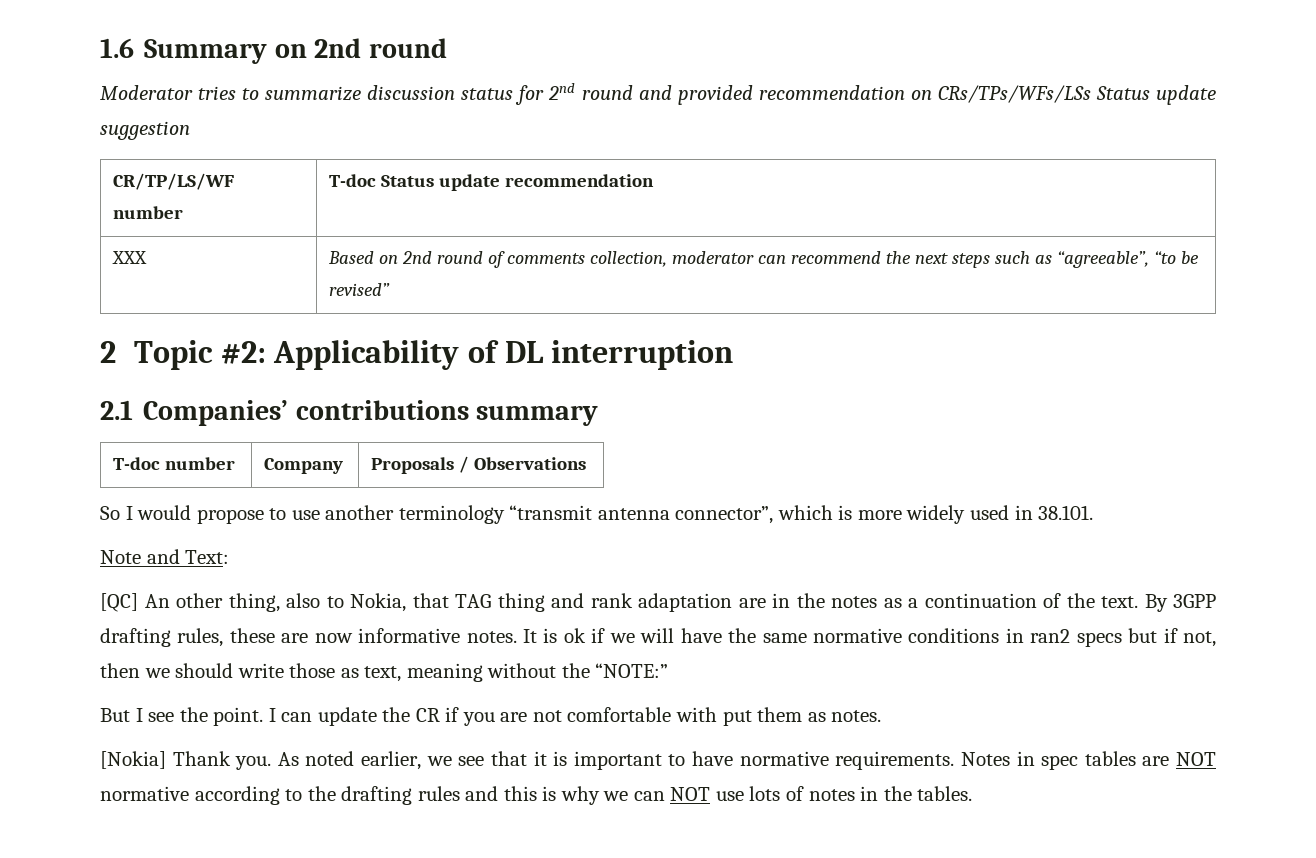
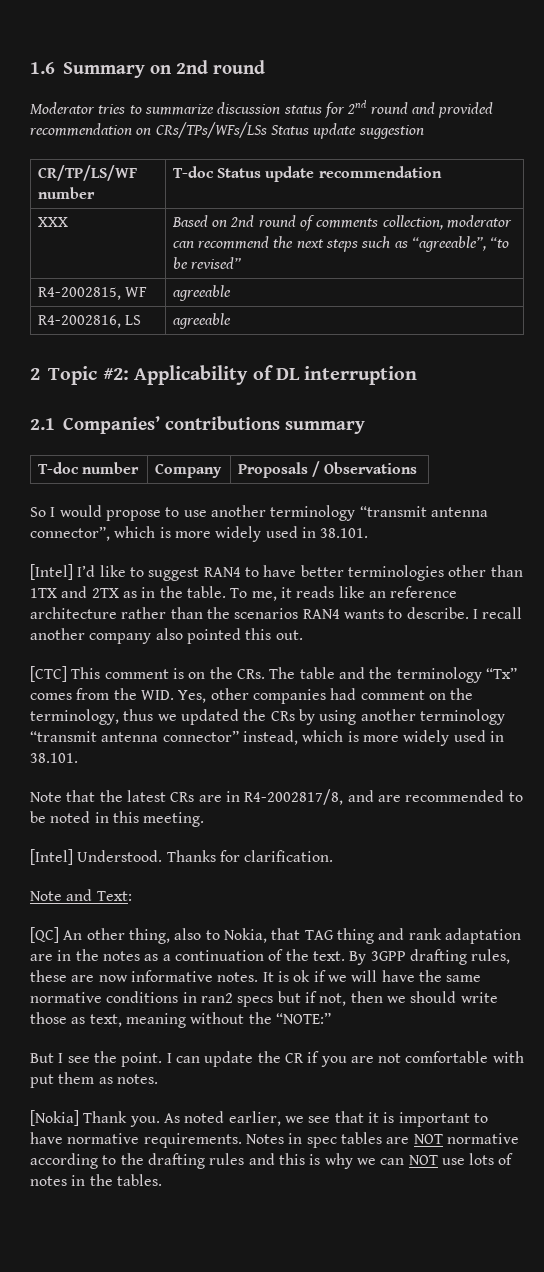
(391, 289) none -> [37,287,147,300] [172,285,231,301] [37,315,141,328] [172,313,231,329] // R4-2002815, WF | agreeable // R4-2002816, LS | agreeable
(1094, 512) none -> [30,564,523,581] [30,586,458,601] [30,607,523,619] [30,628,303,644] [30,666,517,683] [30,688,474,704] [30,709,505,725] [30,730,504,746] [30,753,78,763] [30,789,523,805] [30,811,205,827] [30,849,334,865] // [Intel] I’d like to suggest RAN4 to have better terminologies other than 1TX and 2TX as in the table. To me, it reads like an reference architecture rather than the scenarios RAN4 wants to describe. I recall another company also pointed this out. // [CTC] This comment is on the CRs. The table and the terminology “Tx” comes from the WID. Yes, other companies had comment on the terminology, thus we updated the CRs by using another terminology “transmit antenna connector” instead, which is more widely used in 38.101. // Note that the latest CRs are in R4-2002817/8, and are recommended to be noted in this meeting. // [Intel] Understood. Thanks for clarification.

